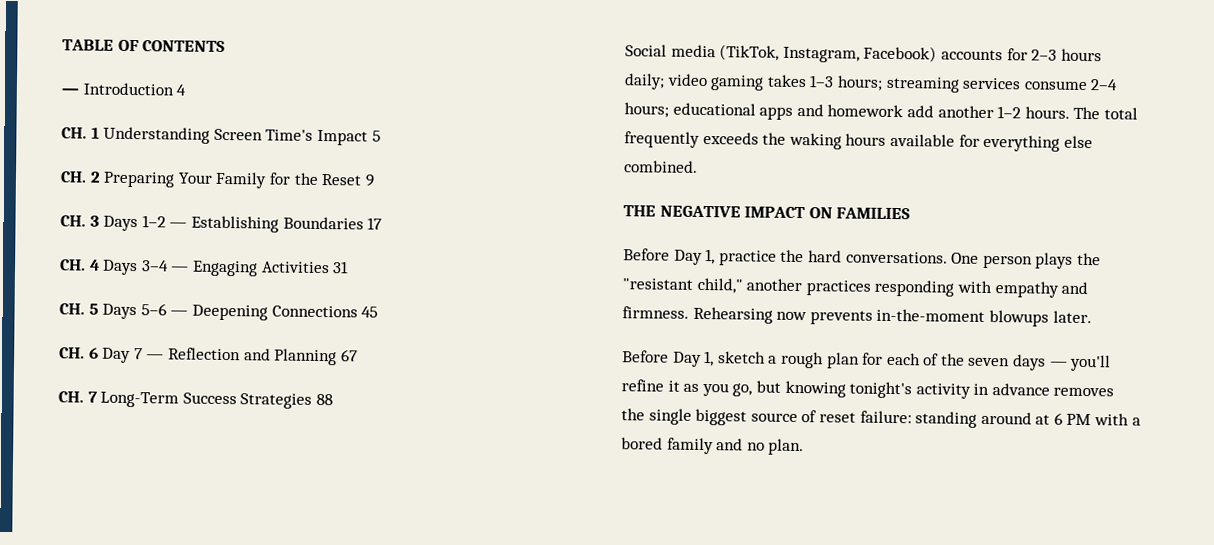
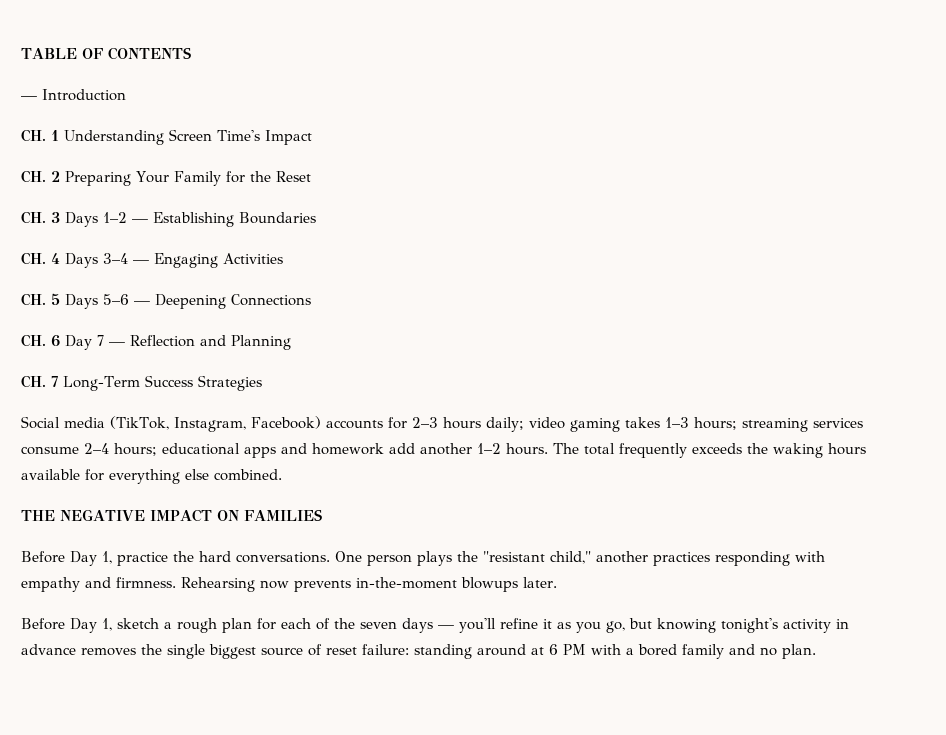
[176,84,187,96] 4 -> (126, 95) none
[371,130,381,142] 5 -> (312, 137) none
[364,174,375,187] 9 -> (311, 176) none
[367,217,383,230] 17 -> (316, 218) none
[332,261,350,274] 31 -> (283, 258) none
[361,306,379,318] 45 -> (311, 300) none
[340,349,358,362] 67 -> (291, 342) none
[315,393,333,406] 88 -> (262, 383) none

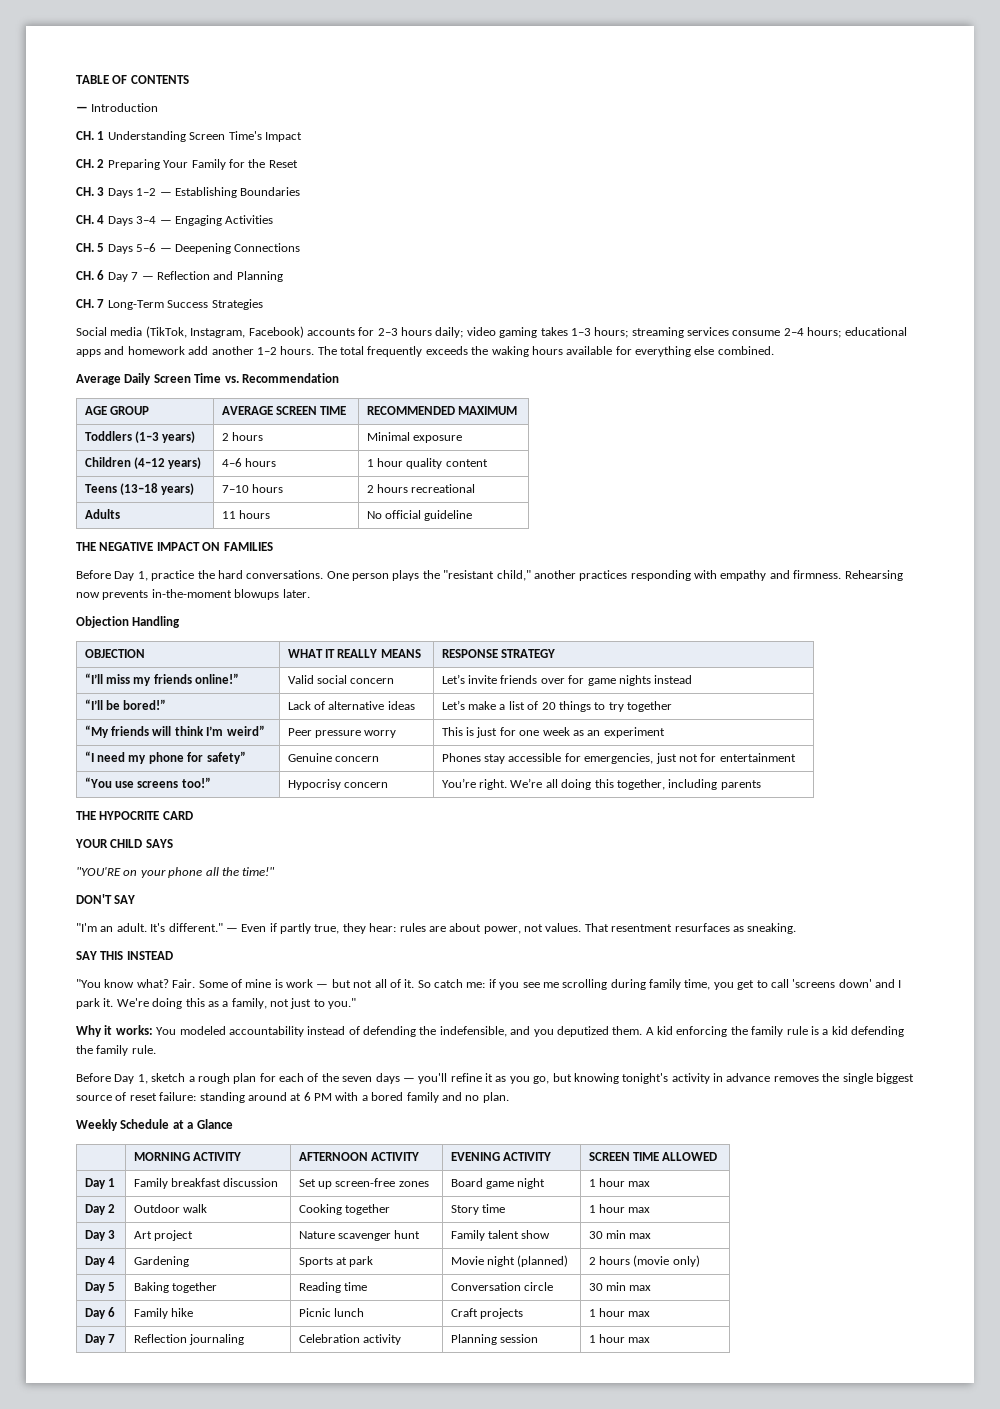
(282, 475) none -> [76,373,339,385] [84,406,150,415] [221,406,347,415] [366,406,518,415] [84,431,196,443] [221,432,264,441] [366,432,463,443] [84,457,202,469] [221,458,277,467] [366,458,488,469] [84,483,195,495] [221,484,284,493] [366,484,476,493] [84,509,120,519] [221,510,271,519] [366,510,473,521] // Average Daily Screen Time vs. Recommendation // AGE GROUP | AVERAGE SCREEN TIME | RECOMMENDED MAXIMUM // Toddlers (1–3 years) | 2 hours | Minimal exposure // Children (4–12 years) | 4–6 hours | 1 hour quality content // Teens (13–18 years) | 7–10 hours | 2 hours recreational // Adults | 11 hours | No official guideline
(557, 582) none -> [76,616,181,628] [84,649,145,658] [287,649,421,658] [441,649,556,658] [84,673,240,686] [287,675,395,684] [441,674,693,686] [84,699,167,710] [287,701,415,710] [441,700,673,712] [84,725,265,738] [287,728,397,738] [441,727,665,738] [84,751,246,764] [287,753,380,762] [441,753,796,764] [84,777,211,788] [287,779,389,790] [441,778,761,790] [76,811,193,820] [75,839,173,848] [76,867,276,878] [76,894,136,904] [76,923,797,934] [76,951,173,960] [76,979,902,990] [76,998,357,1009] [76,1025,904,1037] [76,1045,156,1056] // Objection Handling // OBJECTION | WHAT IT REALLY MEANS | RESPONSE STRATEGY // “I’ll miss my friends online!” | Valid social concern | Let’s invite friends over for game nights instead // “I’ll be bored!” | Lack of alternative ideas | Let’s make a list of 20 things to try together // “My friends will think I’m weird” | Peer pressure worry | This is just for one week as an experiment // “I need my phone for safety” | Genuine concern | Phones stay accessible for emergencies, just not for entertainment // “You use screens too!” | Hypocrisy concern | You’re right. We’re all doing this together, including parents // THE HYPOCRITE CARD // YOUR CHILD SAYS // "YOU'RE on your phone all the time!" // DON'T SAY // "I'm an adult. It's different." — Even if partly true, they hear: rules are about power, not values. That resentment resurfaces as sneaking. // SAY THIS INSTEAD // "You know what? Fair. Some of mine is work — but not all of it. So catch me: if you see me scrolling during family time, you get to call 'screens down' and I park it. We're doing this as a family, not just to you." // Why it works: You modeled accountability instead of defending the indefensible, and you deputized them. A kid enforcing the family rule is a kid defending the family rule.
(816, 651) none -> [76,1119,233,1131] [133,1152,242,1161] [298,1152,420,1161] [450,1152,552,1161] [588,1152,718,1161] [84,1178,116,1189] [133,1178,279,1189] [298,1178,429,1189] [450,1178,546,1189] [588,1178,651,1187] [84,1204,116,1215] [133,1204,208,1213] [298,1204,391,1215] [450,1204,506,1215] [588,1204,651,1213] [84,1230,116,1241] [133,1230,194,1241] [298,1230,421,1241] [450,1230,551,1241] [588,1230,652,1239] [84,1256,116,1267] [133,1256,189,1267] [298,1256,374,1267] [450,1255,569,1267] [588,1255,700,1267] [84,1282,116,1293] [133,1282,218,1293] [298,1282,368,1293] [450,1282,554,1291] [588,1282,652,1291] [84,1307,116,1319] [133,1308,194,1319] [298,1308,365,1317] [450,1308,524,1319] [588,1308,651,1317] [84,1334,116,1345] [133,1334,245,1345] [298,1334,402,1345] [450,1334,539,1345] [588,1334,651,1343] // Weekly Schedule at a Glance // | MORNING ACTIVITY | AFTERNOON ACTIVITY | EVENING ACTIVITY | SCREEN TIME ALLOWED // Day 1 | Family breakfast discussion | Set up screen-free zones | Board game night | 1 hour max // Day 2 | Outdoor walk | Cooking together | Story time | 1 hour max // Day 3 | Art project | Nature scavenger hunt | Family talent show | 30 min max // Day 4 | Gardening | Sports at park | Movie night (planned) | 2 hours (movie only) // Day 5 | Baking together | Reading time | Conversation circle | 30 min max // Day 6 | Family hike | Picnic lunch | Craft projects | 1 hour max // Day 7 | Reflection journaling | Celebration activity | Planning session | 1 hour max

